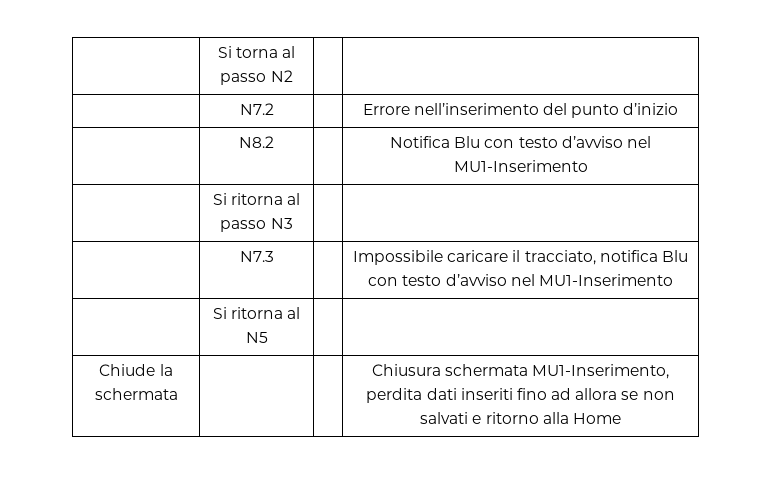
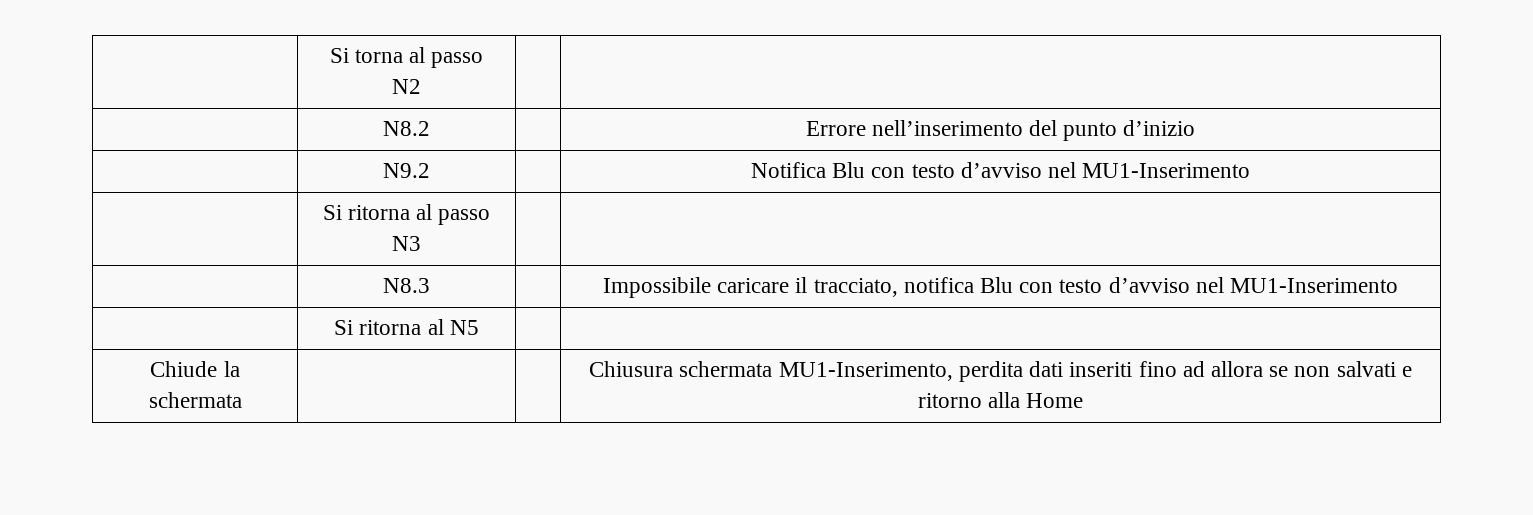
[239,103,274,115] N7.2 -> [383,121,430,136] N8.2
[239,136,274,148] N8.2 -> [383,163,430,178] N9.2
[239,251,274,262] N7.3 -> [383,278,430,293] N8.3

